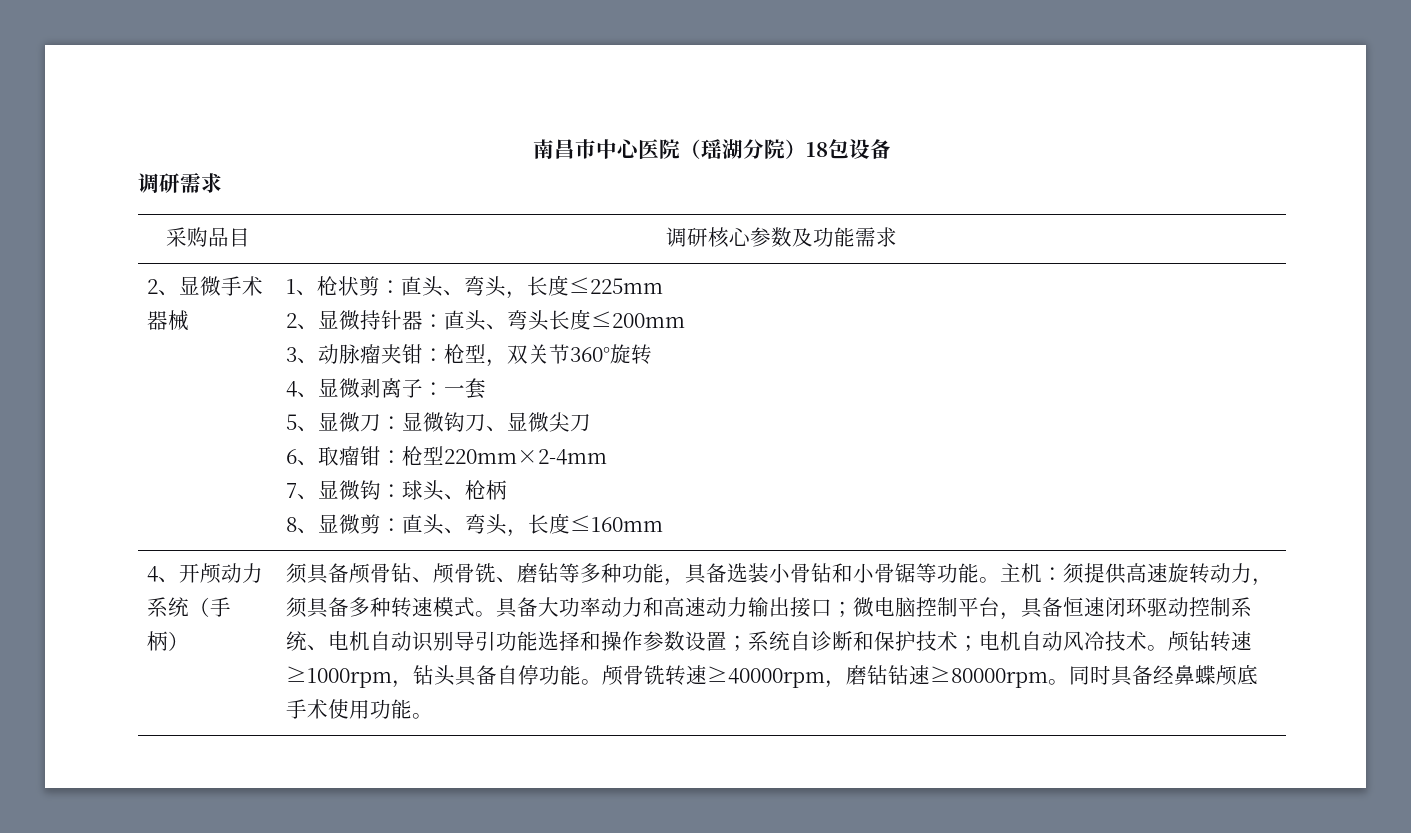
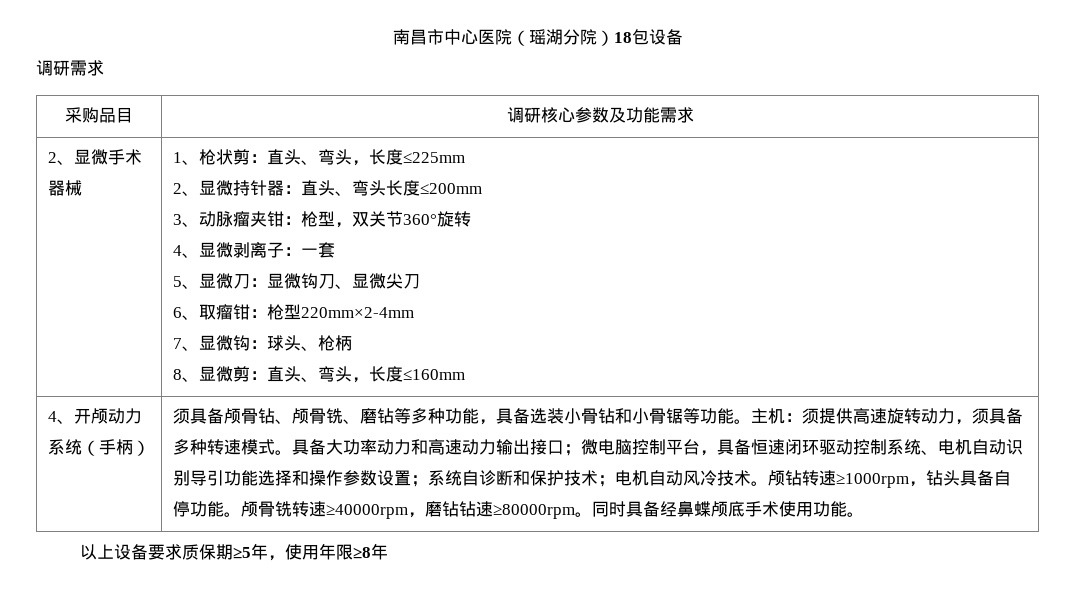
(433, 716) none -> [79,543,388,561] // 以上设备要求质保期≥5年，使用年限≥8年

